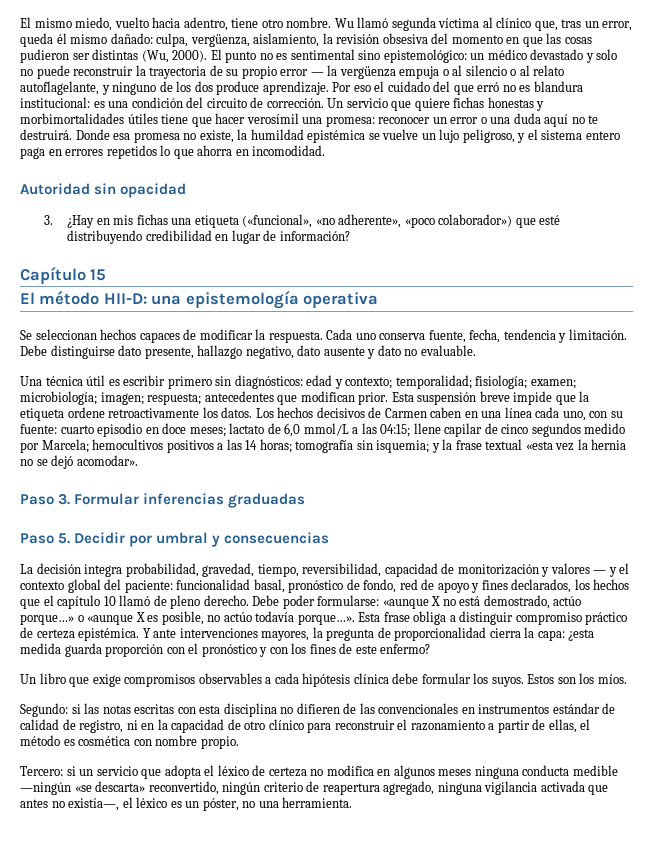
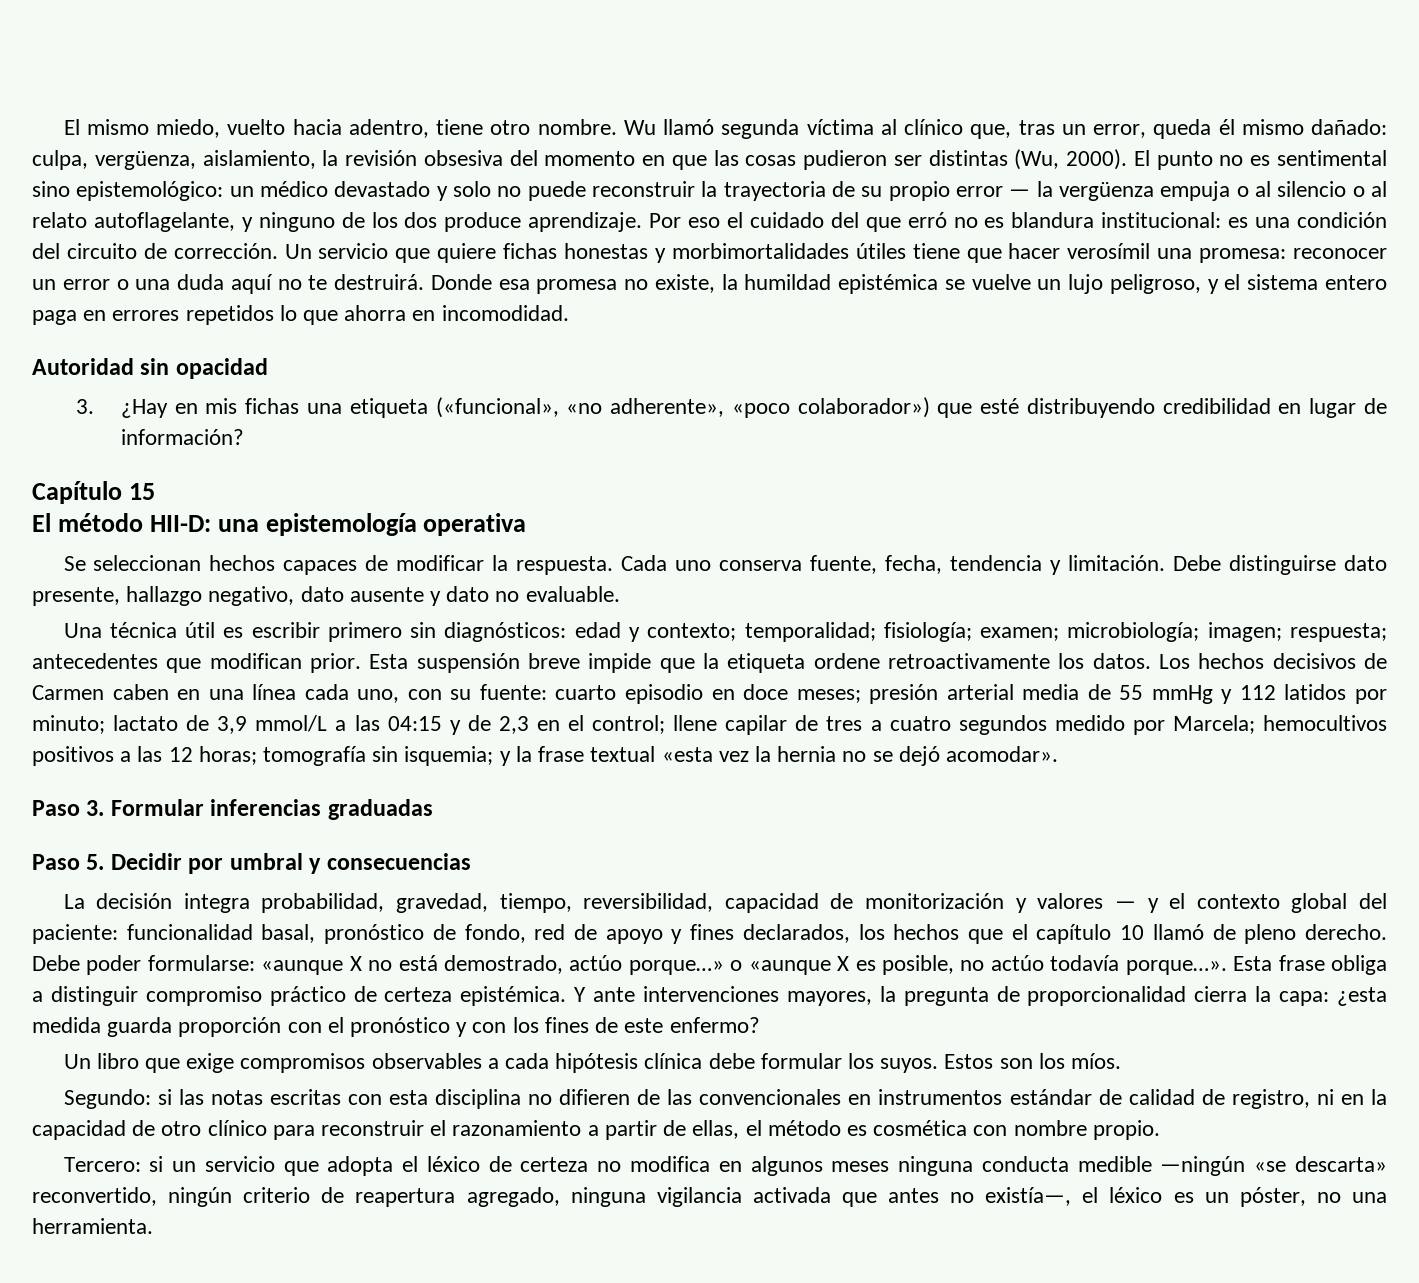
(226, 432) none -> [869,684,1388,704] [32,715,105,734] presión arterial media de 55 mmHg y 112 latidos por minuto;
[284,423,301,437] 6,0 -> [217,716,248,734] 3,9
[380,423,529,437] 04:15; llene capilar de cinco -> [387,715,951,735] 04:15 y de 2,3 en el control; llene capilar de tres a cuatro
[245,440,258,450] 14 -> [168,747,193,762] 12

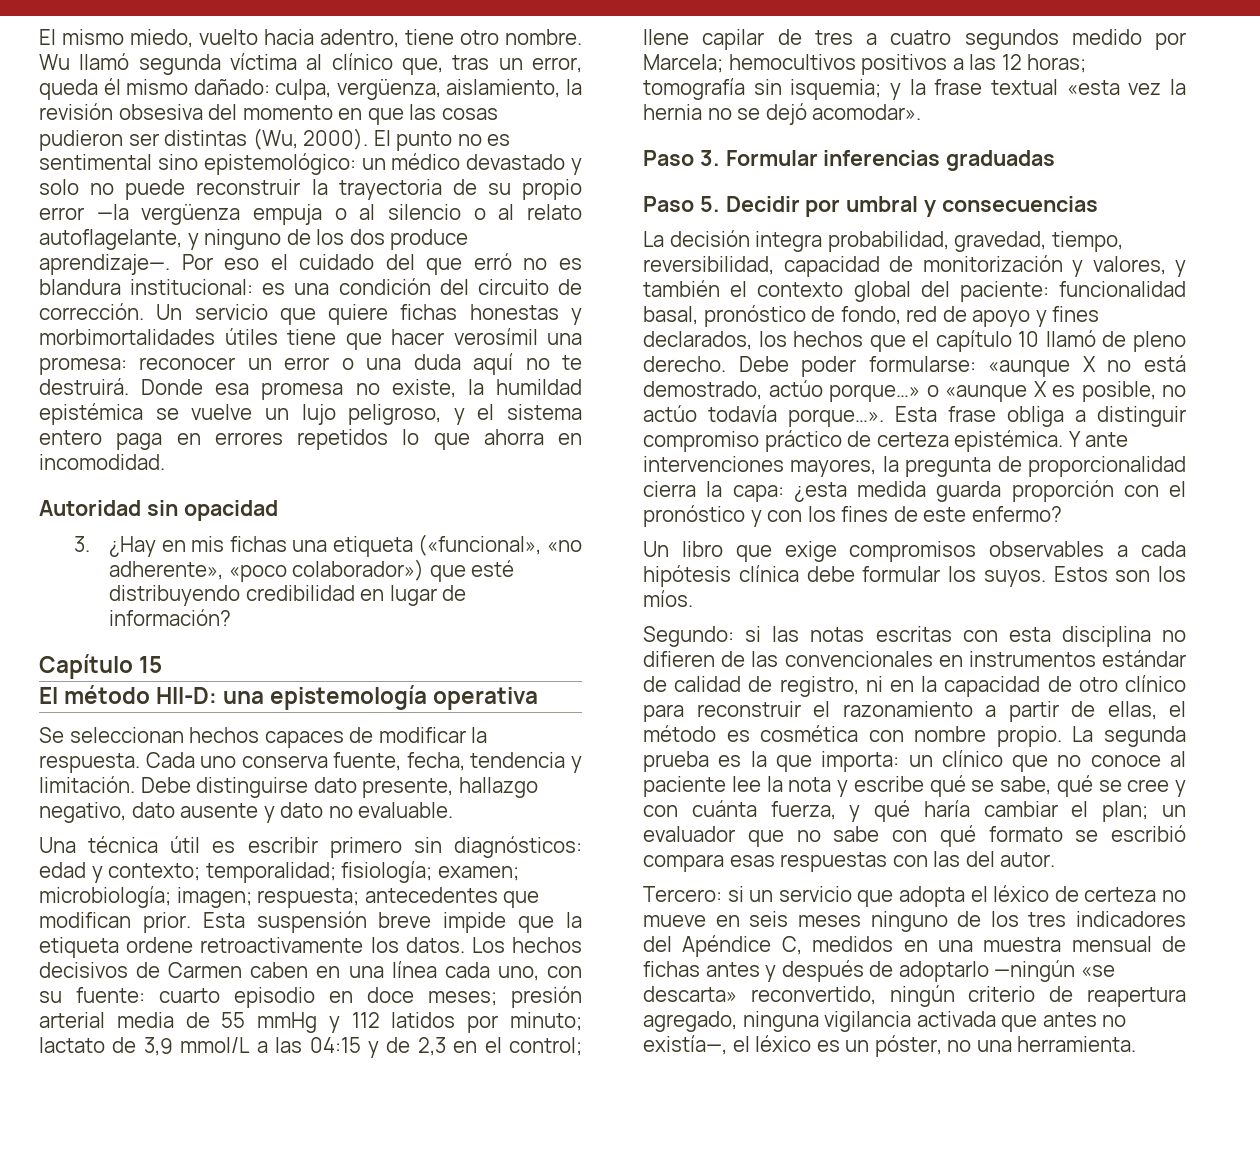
[1009,181,1053,197] — la -> [96,204,129,220] —la
[528,212,643,232] aprendizaje. -> [39,254,170,275] aprendizaje—.
[1037,893,1159,913] valores — y -> [1092,256,1186,277] [643,280,720,297] valores, y también
(1160, 1130) none -> [1072,726,1186,747] [643,750,1186,772] [643,775,1186,797] [643,800,1186,822] [643,825,1186,847] [643,851,1056,872] La segunda prueba es la que importa: un clínico que no conoce al paciente lee la nota y escribe qué se sabe, qué se cree y con cuánta fuerza, y qué haría cambiar el plan; un evaluador que no sabe con qué formato se escribió compara esas respuestas con las del autor.
[630,1156,1152,1176] modifica en algunos meses ninguna conducta medible -> [643,911,1186,932] [643,935,1186,957] [643,960,989,982] mueve en seis meses ninguno de los tres indicadores del Apéndice C, medidos en una muestra mensual de fichas antes y después de adoptarlo

